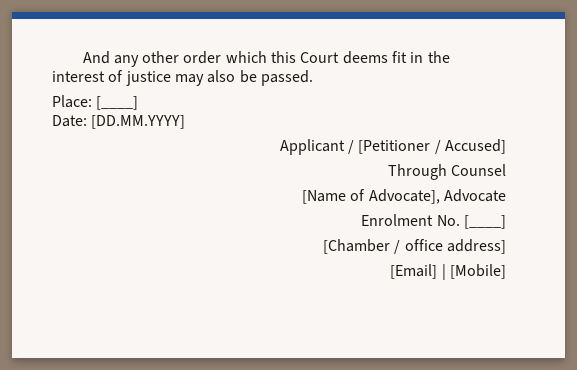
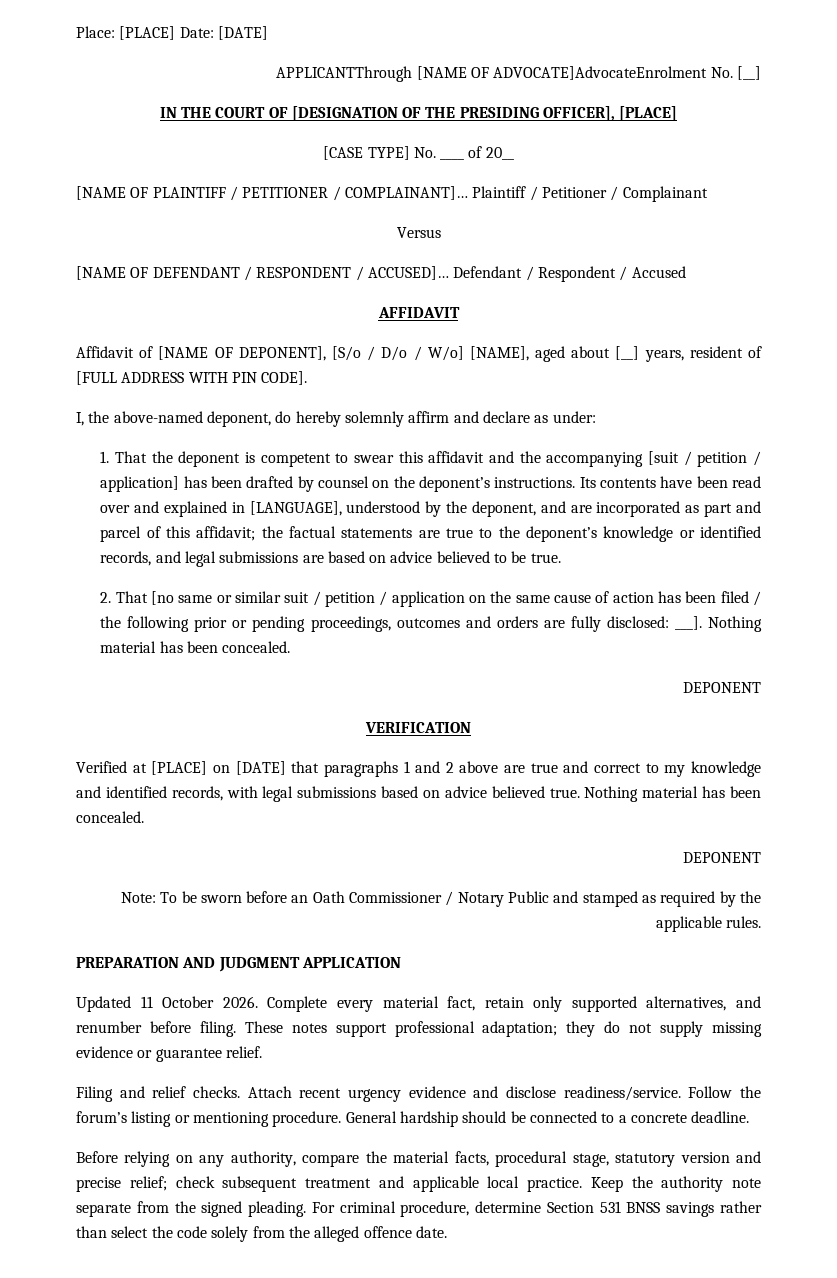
[82,51,450,67] [52,70,313,86] [52,95,139,110] [52,115,186,129] [279,139,506,155] [387,164,506,180] [302,189,506,204] [361,214,506,229] [323,239,506,254] [390,264,506,280] And any other order which this Court deems fit in the interest of justice may also be passed. // Place: [____] // Date: [DD.MM.YYYY] // Applicant / [Petitioner / Accused] // Through Counsel // [Name of Advocate], Advocate // Enrolment No. [____] // [Chamber / office address] // [Email] | [Mobile] -> [76,26,268,40] [276,66,761,82] [159,106,678,121] [323,146,436,160] [440,158,465,160] [468,146,514,160] [76,186,708,202] [396,227,441,238] [76,266,686,282] [377,307,460,318] [76,346,762,362] [76,371,308,385] [76,411,596,427] [100,451,761,467] [100,476,761,492] [100,501,761,517] [100,526,761,542] [100,551,561,567] [100,591,761,607] [100,616,762,632] [100,641,291,653] [683,682,761,693] [365,722,471,733] [76,761,761,777] [76,786,761,802] [76,811,144,823] [683,852,761,863] [120,891,762,907] [655,916,762,932] [76,957,401,972] [76,996,761,1012] [76,1021,762,1037] [76,1046,262,1062] [76,1086,761,1102] [76,1111,750,1127] [76,1151,761,1167] [76,1176,761,1192] [76,1201,762,1217] [76,1226,447,1242] Place: [PLACE] Date: [DATE] // APPLICANTThrough [NAME OF ADVOCATE]AdvocateEnrolment No. [__] // IN THE COURT OF [DESIGNATION OF THE PRESIDING OFFICER], [PLACE] // [CASE TYPE] No. ____ of 20__ // [NAME OF PLAINTIFF / PETITIONER / COMPLAINANT]… Plaintiff / Petitioner / Complainant // Versus // [NAME OF DEFENDANT / RESPONDENT / ACCUSED]… Defendant / Respondent / Accused // AFFIDAVIT // Affidavit of [NAME OF DEPONENT], [S/o / D/o / W/o] [NAME], aged about [__] years, resident of [FULL ADDRESS WITH PIN CODE]. // I, the above-named deponent, do hereby solemnly affirm and declare as under: // 1. That the deponent is competent to swear this affidavit and the accompanying [suit / petition / application] has been drafted by counsel on the deponent’s instructions. Its contents have been read over and explained in [LANGUAGE], understood by the deponent, and are incorporated as part and parcel of this affidavit; the factual statements are true to the deponent’s knowledge or identified records, and legal submissions are based on advice believed to be true. // 2. That [no same or similar suit / petition / application on the same cause of action has been filed / the following prior or pending proceedings, outcomes and orders are fully disclosed: ___]. Nothing material has been concealed. // DEPONENT // VERIFICATION // Verified at [PLACE] on [DATE] that paragraphs 1 and 2 above are true and correct to my knowledge and identified records, with legal submissions based on advice believed true. Nothing material has been concealed. // DEPONENT // Note: To be sworn before an Oath Commissioner / Notary Public and stamped as required by the applicable rules. // PREPARATION AND JUDGMENT APPLICATION // Updated 11 October 2026. Complete every material fact, retain only supported alternatives, and renumber before filing. These notes support professional adaptation; they do not supply missing evidence or guarantee relief. // Filing and relief checks. Attach recent urgency evidence and disclose readiness/service. Follow the forum’s listing or mentioning procedure. General hardship should be connected to a concrete deadline. // Before relying on any authority, compare the material facts, procedural stage, statutory version and precise relief; check subsequent treatment and applicable local practice. Keep the authority note separate from the signed pleading. For criminal procedure, determine Section 531 BNSS savings rather than select the code solely from the alleged offence date.

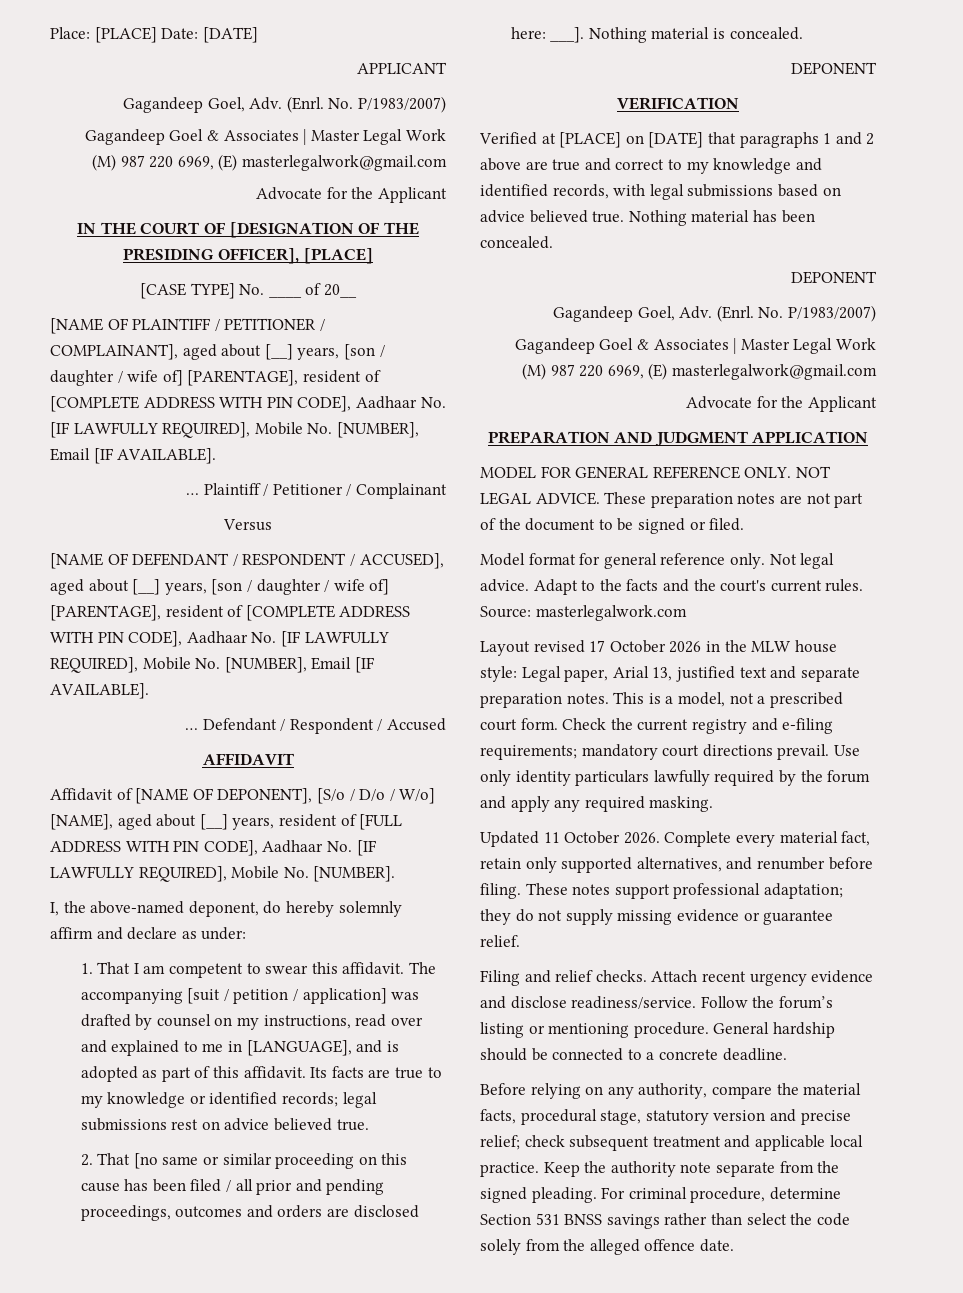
[276,66,761,82] APPLICANTThrough [NAME OF ADVOCATE]AdvocateEnrolment No. [__] -> [357,62,447,74] [123,96,446,113] [84,129,446,145] [92,154,447,171] [256,187,447,203] APPLICANT // Gagandeep Goel, Adv. (Enrl. No. P/1983/2007) // Gagandeep Goel & Associates | Master Legal Work // (M) 987 220 6969, (E) masterlegalwork@gmail.com // Advocate for the Applicant
[344,186,468,200] COMPLAINANT]… -> [50,344,385,360] [50,370,381,386] [50,396,446,412] [50,422,419,438] [50,448,217,464] [186,493,200,495] COMPLAINANT], aged about [__] years, [son / daughter / wife of] [PARENTAGE], resident of [COMPLETE ADDRESS WITH PIN CODE], Aadhaar No. [IF LAWFULLY REQUIRED], Mobile No. [NUMBER], Email [IF AVAILABLE]. // …
[367,266,449,280] ACCUSED]… -> [359,553,444,569] [50,579,390,595] [50,605,411,621] [50,631,389,647] [50,657,375,673] [50,683,149,699] [185,728,199,730] ACCUSED], aged about [__] years, [son / daughter / wife of] [PARENTAGE], resident of [COMPLETE ADDRESS WITH PIN CODE], Aadhaar No. [IF LAWFULLY REQUIRED], Mobile No. [NUMBER], Email [IF AVAILABLE]. // …
[261,371,308,385] CODE]. -> [203,840,377,856] [50,866,396,882] CODE], Aadhaar No. [IF LAWFULLY REQUIRED], Mobile No. [NUMBER].
[151,451,255,467] the deponent is -> [133,963,166,974] I am
[428,451,541,463] affidavit and the -> [342,962,436,975] affidavit. The
[183,476,242,488] has been -> [391,992,420,1000] was
[393,476,761,492] [100,501,761,517] [100,526,413,542] the deponent’s instructions. Its contents have been read over and explained in [LANGUAGE], understood by the deponent, and are incorporated as part and parcel of this affidavit; the factual statements -> [237,1014,423,1030] [80,1040,399,1056] [80,1066,364,1082] my instructions, read over and explained to me in [LANGUAGE], and is adopted as part of this affidavit. Its facts
[498,526,597,542] the deponent’s -> [80,1095,103,1108] my
[100,551,527,567] records, and legal submissions are based on advice believed to be -> [282,1092,377,1108] [80,1118,333,1131] records; legal submissions rest on advice believed
[284,591,761,607] [100,616,248,632] suit / petition / application on the same cause of action has been filed / the following prior or -> [275,1153,408,1169] [80,1179,322,1195] proceeding on this cause has been filed / all prior and
[570,616,669,632] fully disclosed: -> [353,1205,419,1218] [510,27,546,39] disclosed here:
[159,641,218,653] has been -> [713,28,726,39] is
[120,891,762,907] [655,916,762,932] [76,957,401,972] Note: To be sworn before an Oath Commissioner / Notary Public and stamped as required by the applicable rules. // PREPARATION AND JUDGMENT APPLICATION -> [553,305,876,322] [514,338,876,354] [522,363,877,380] [686,396,877,412] [487,431,869,447] [480,466,831,479] [480,492,864,508] [480,518,745,534] [480,553,835,569] [480,579,864,595] [480,605,687,621] [480,640,837,656] [480,666,860,682] [480,692,843,708] [480,718,834,734] [480,744,860,760] [480,770,871,786] [480,796,714,812] Gagandeep Goel, Adv. (Enrl. No. P/1983/2007) // Gagandeep Goel & Associates | Master Legal Work // (M) 987 220 6969, (E) masterlegalwork@gmail.com // Advocate for the Applicant // PREPARATION AND JUDGMENT APPLICATION // MODEL FOR GENERAL REFERENCE ONLY. NOT LEGAL ADVICE. These preparation notes are not part of the document to be signed or filed. // Model format for general reference only. Not legal advice. Adapt to the facts and the court's current rules. Source: masterlegalwork.com // Layout revised 17 October 2026 in the MLW house style: Legal paper, Arial 13, justified text and separate preparation notes. This is a model, not a prescribed court form. Check the current registry and e-filing requirements; mandatory court directions prevail. Use only identity particulars lawfully required by the forum and apply any required masking.

